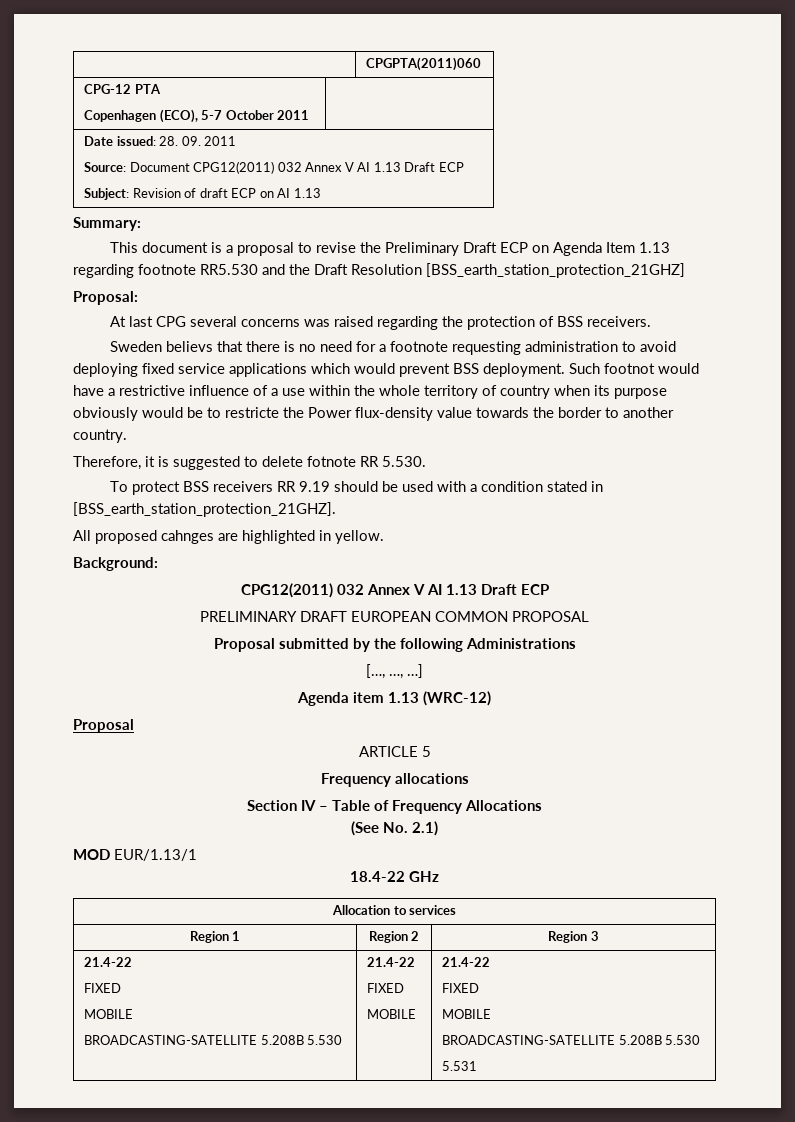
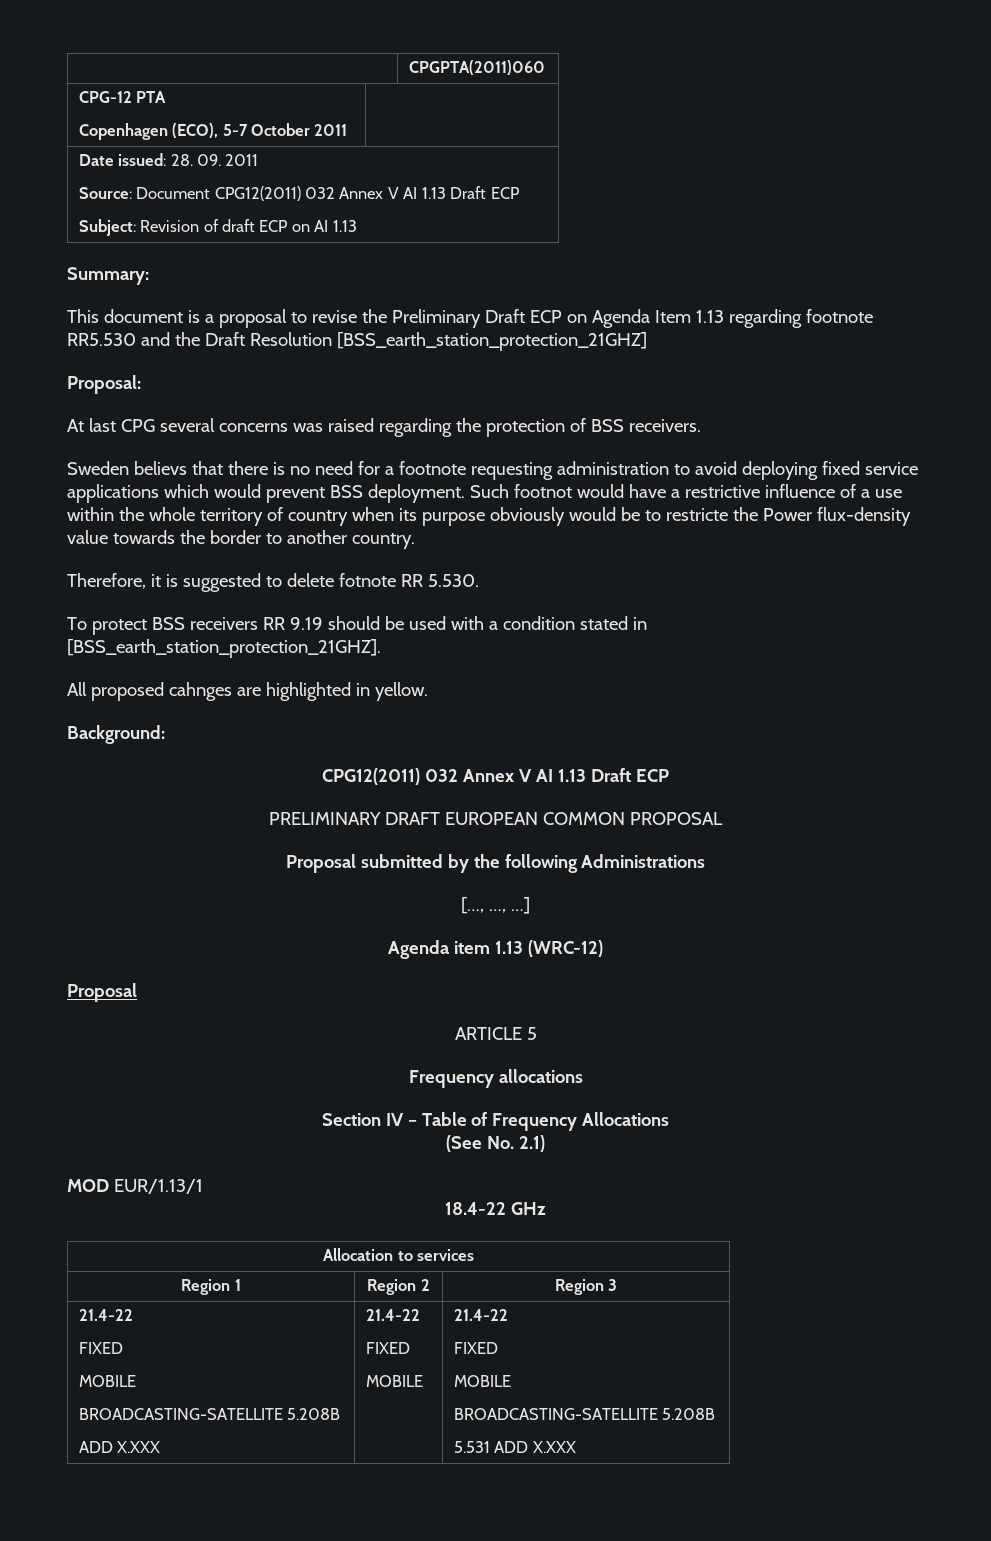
[307,1035,343,1045] 5.530 -> [78,1441,161,1453] // ADD X.XXX
[665,1035,701,1045] 5.530 -> (716, 1414) none
(478, 1066) none -> [494,1441,576,1453] ADD X.XXX

